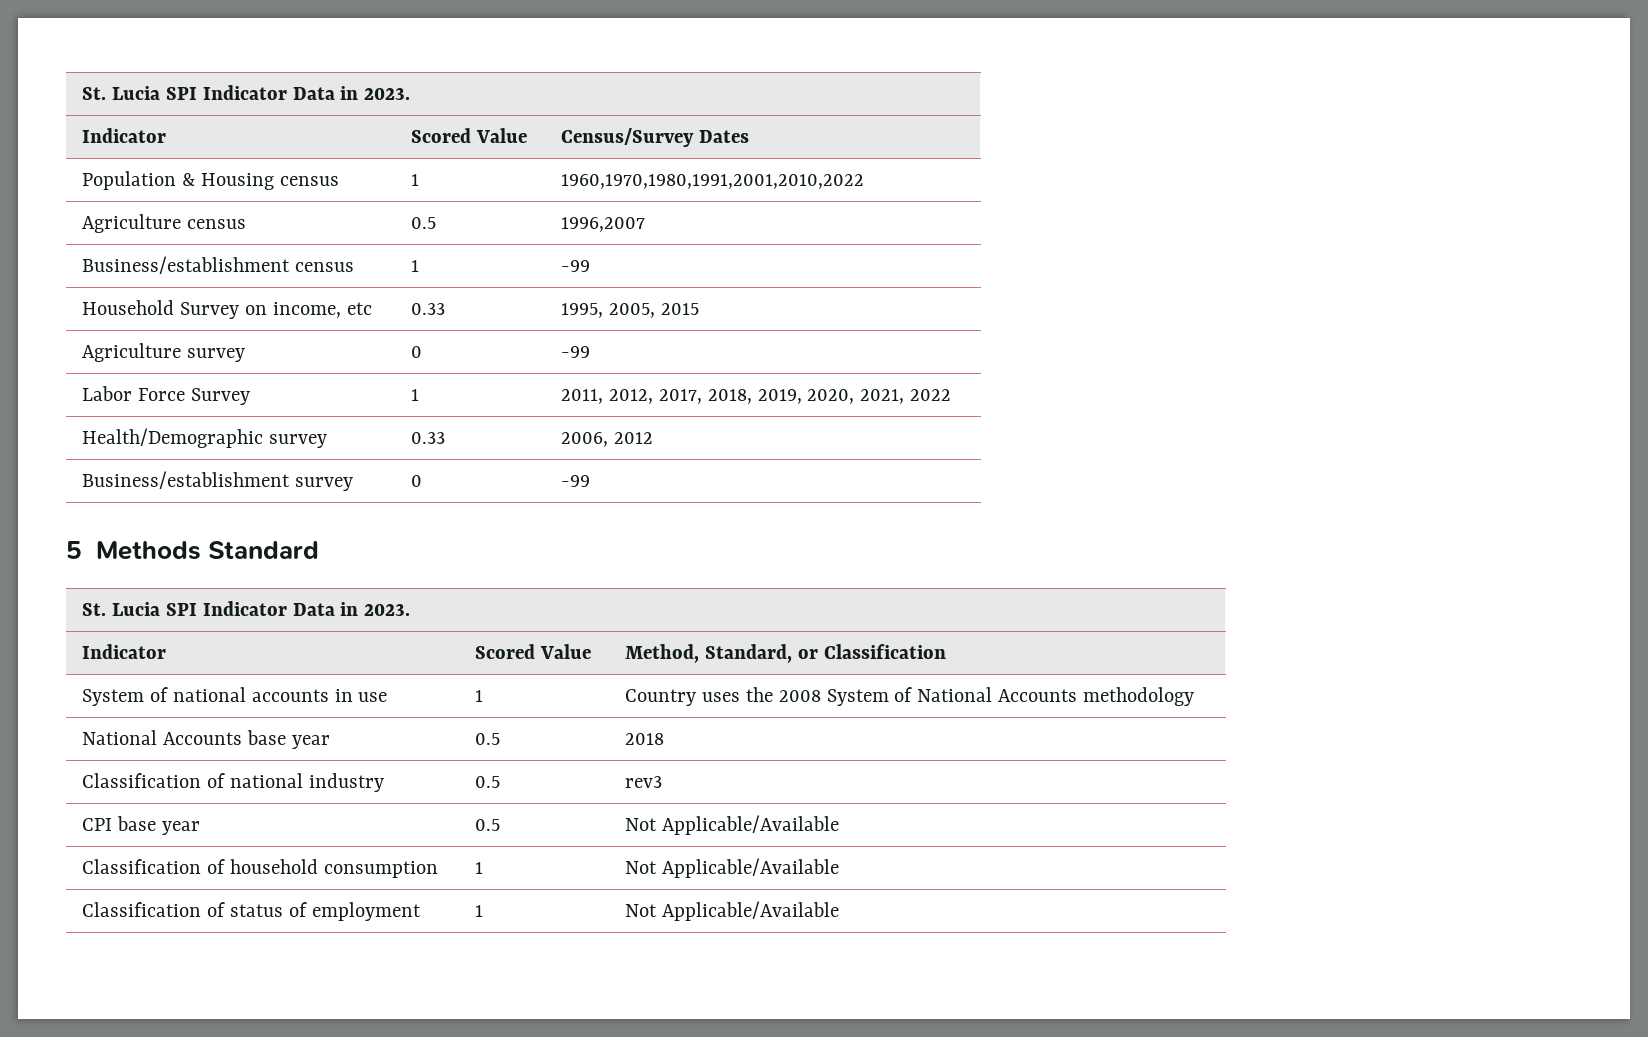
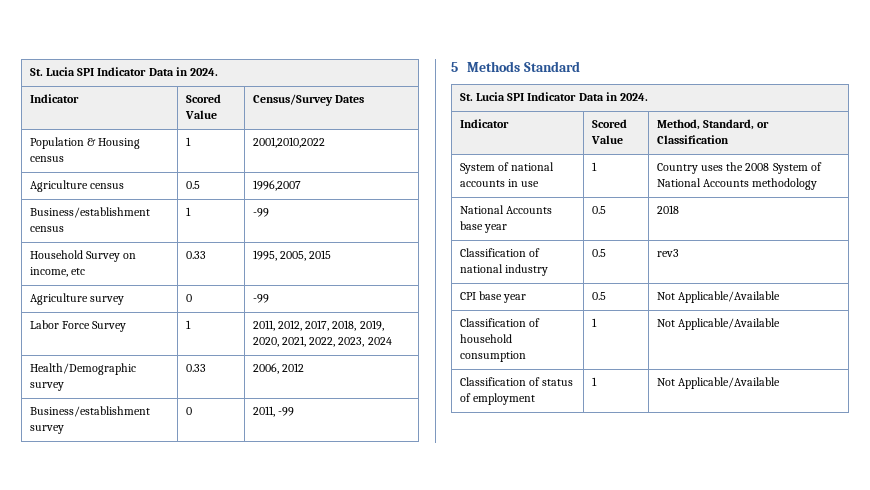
[81,85,411,100] St. Lucia SPI Indicator Data in 2023. -> [29,67,219,76] St. Lucia SPI Indicator Data in 2024.
[560,174,864,189] 1960,1970,1980,1991,2001,2010,2022 -> [252,137,325,148] 2001,2010,2022
[910,389,952,401] 2022 -> [309,337,392,347] 2022, 2023, 2024
(422, 481) none -> [252,406,275,417] 2011,
[364,603,411,616] 2023. -> [620,93,649,101] 2024.

